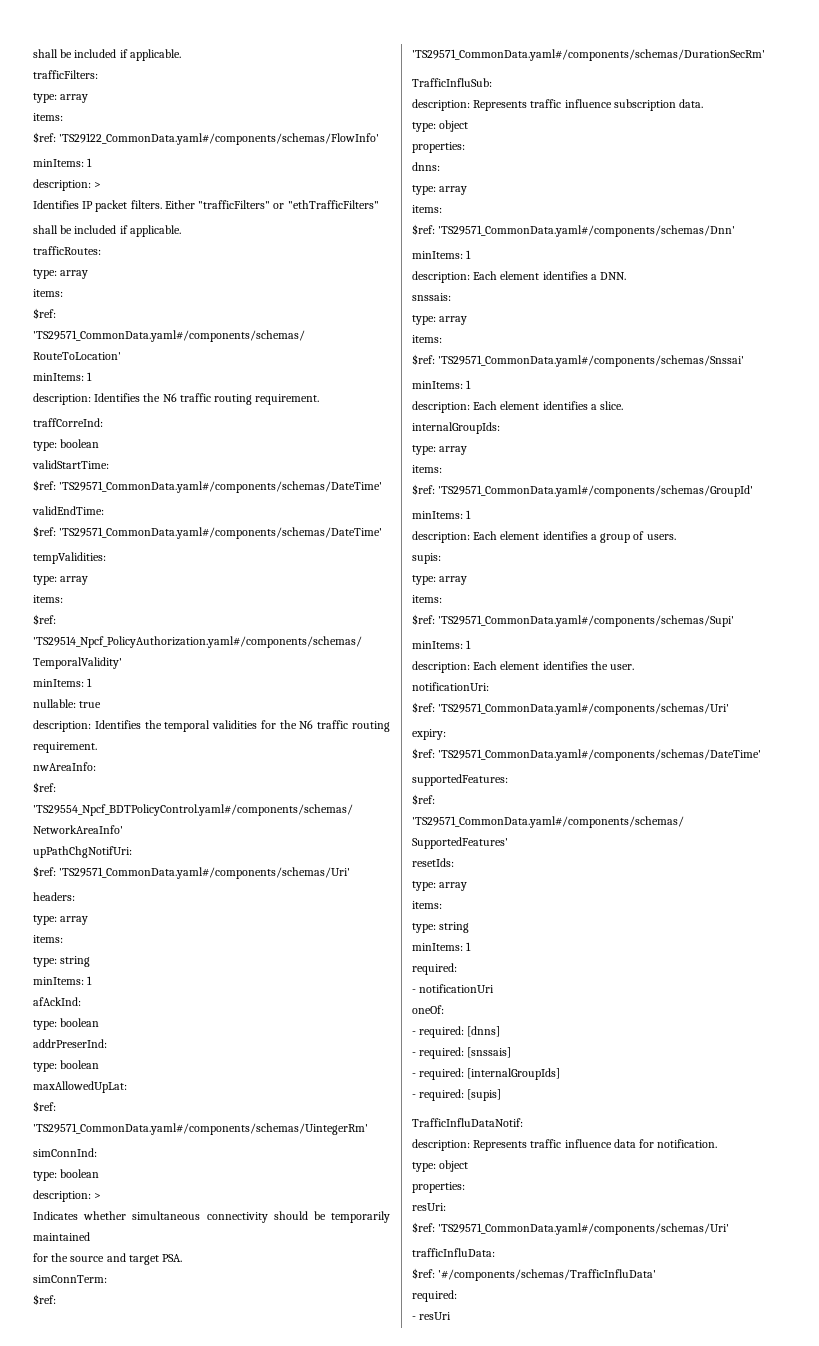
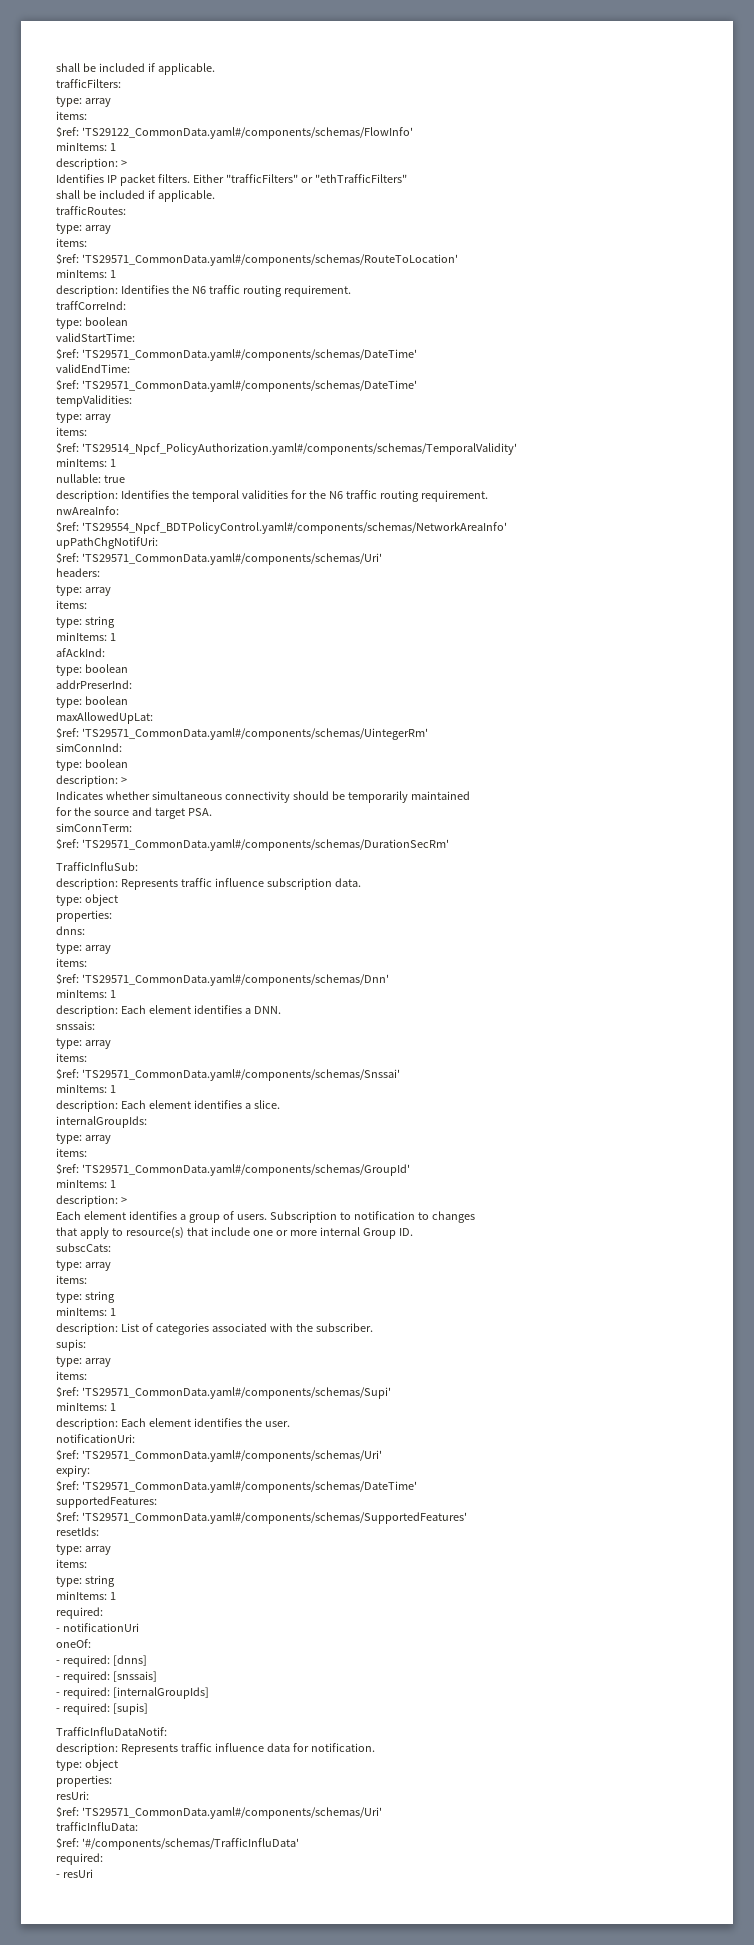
(470, 537) none -> [120,1197,127,1204] > //
(676, 537) none -> [269,1211,475,1223] [56,1227,413,1239] [56,1243,111,1252] [56,1260,111,1271] [56,1275,87,1284] [56,1291,115,1303] [56,1307,116,1316] [56,1323,373,1335] Subscription to notification to changes // that apply to resource(s) that include one or more internal Group ID. // subscCats: // type: array // items: // type: string // minItems: 1 // description: List of categories associated with the subscriber.

